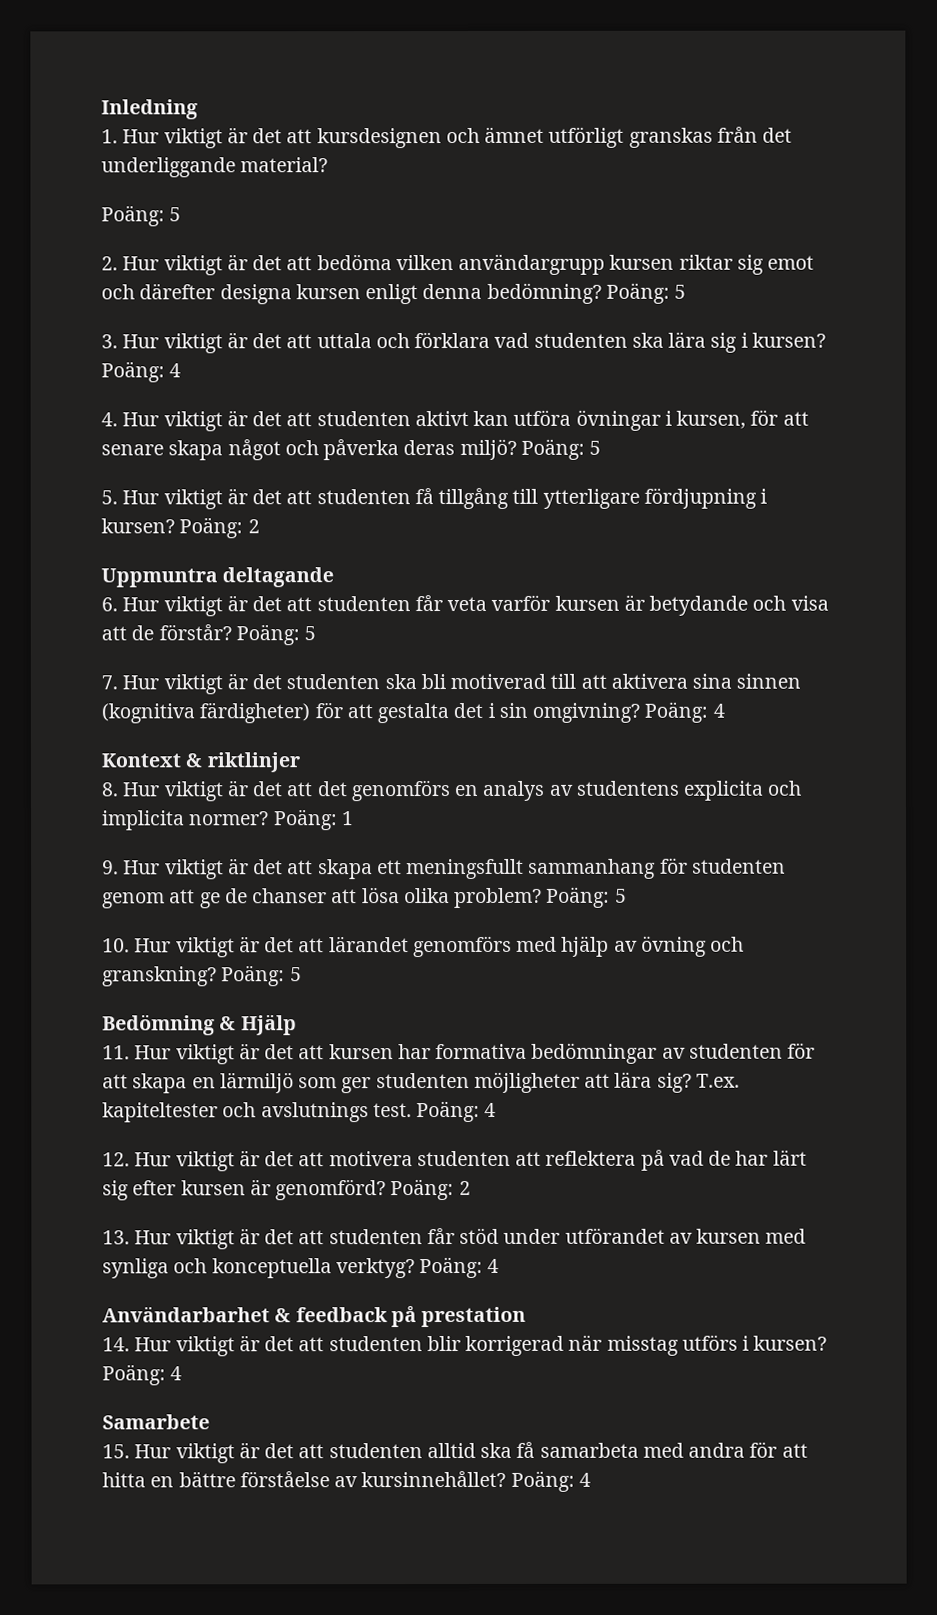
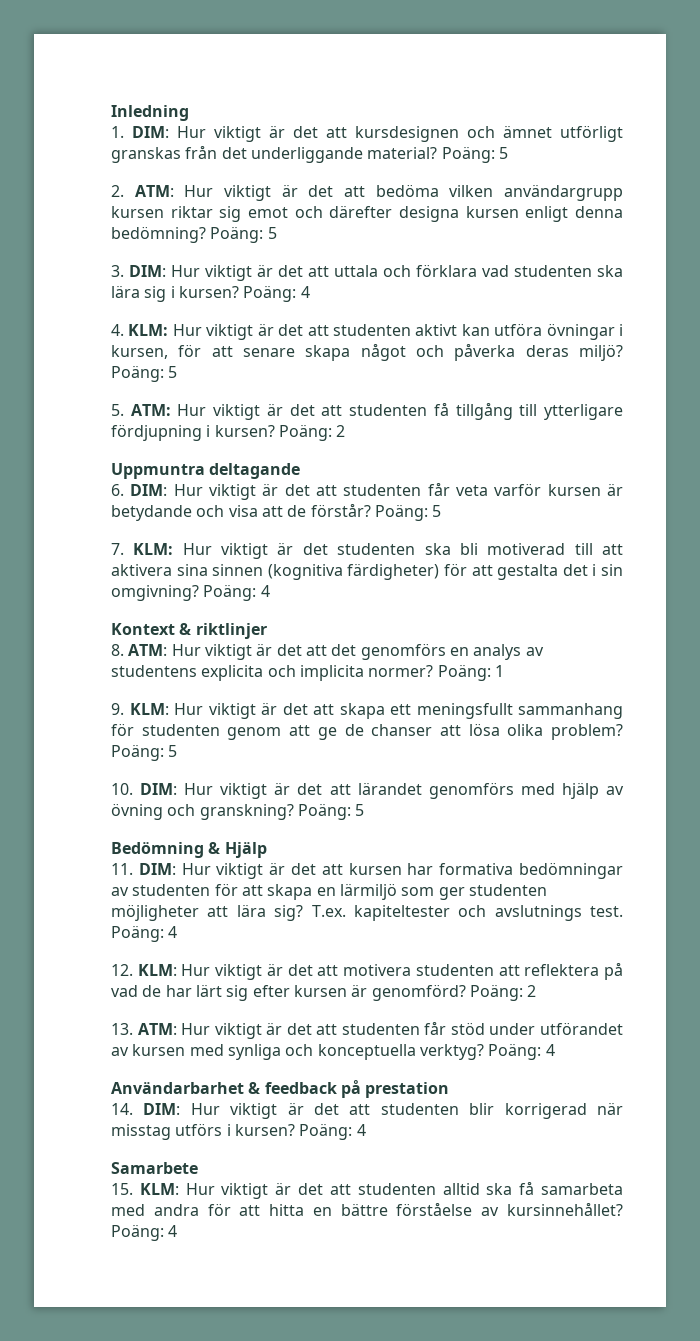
(118, 136) none -> [132,126,169,138] DIM:
(329, 165) // -> (438, 153) none
(118, 263) none -> [134,185,174,197] ATM:
(118, 341) none -> [129,265,166,277] DIM:
(118, 419) none -> [128,324,169,336] KLM:
(118, 497) none -> [130,404,171,416] ATM:
(118, 604) none -> [130,484,168,496] DIM:
(118, 682) none -> [133,543,174,555] KLM:
(118, 789) none -> [128,644,168,656] ATM:
(119, 867) none -> [129,703,169,715] KLM:
(130, 945) none -> [140,783,178,795] DIM:
(130, 1052) none -> [138,863,176,875] DIM:
(130, 1159) none -> [137,964,177,976] KLM:
(130, 1237) none -> [137,1023,177,1035] ATM:
(130, 1344) none -> [143,1103,181,1115] DIM:
(130, 1451) none -> [139,1183,179,1195] KLM:

